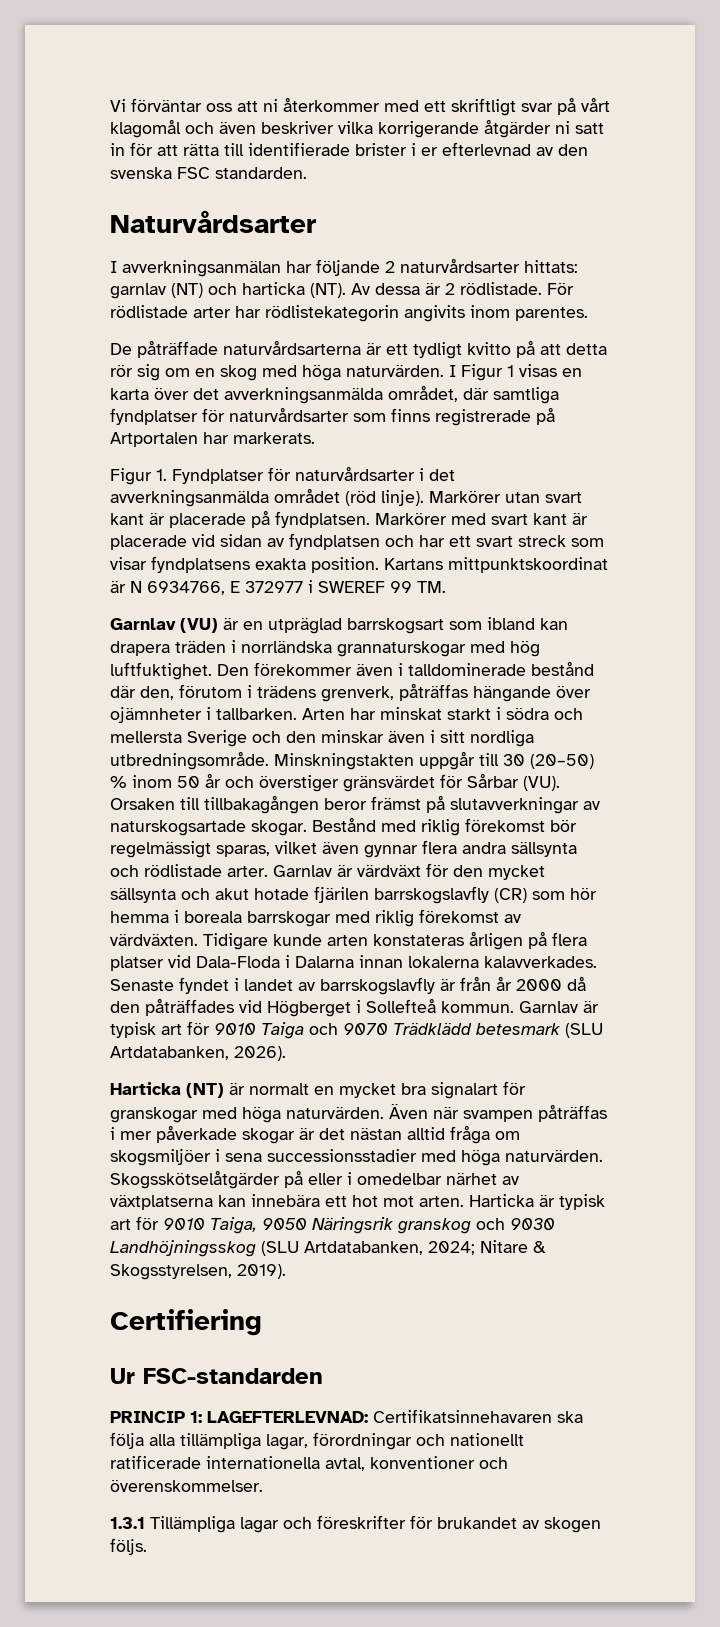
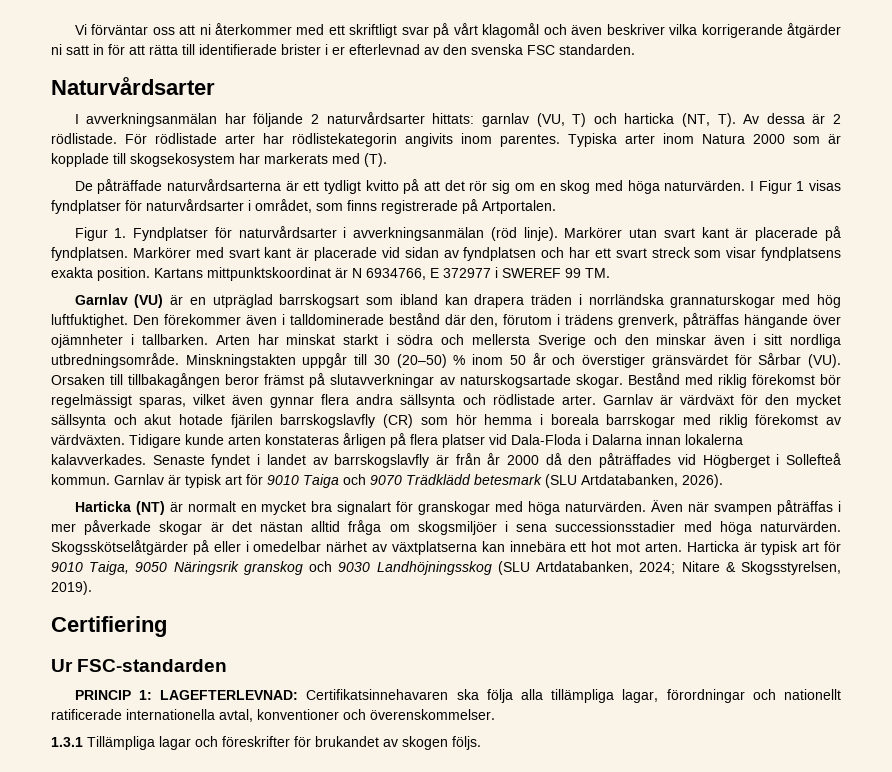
[171,282,346,298] (NT) och harticka (NT). -> [536,113,736,127] (VU, T) och harticka (NT, T).
(588, 314) none -> [568,133,841,147] [51,153,387,167] Typiska arter inom Natura 2000 som är kopplade till skogsekosystem har markerats med (T).
[566,343,607,355] detta -> [444,180,465,191] det
[562,368,582,377] [110,385,559,404] en karta över det avverkningsanmälda området, där samtliga -> (842, 185) none
(349, 414) none -> [248,199,312,213] i området,
[110,432,315,447] Artportalen har markerats. -> [482,200,556,214] Artportalen.
[429,469,455,481] [110,488,340,507] det avverkningsanmälda området -> [353,227,485,241] avverkningsanmälan

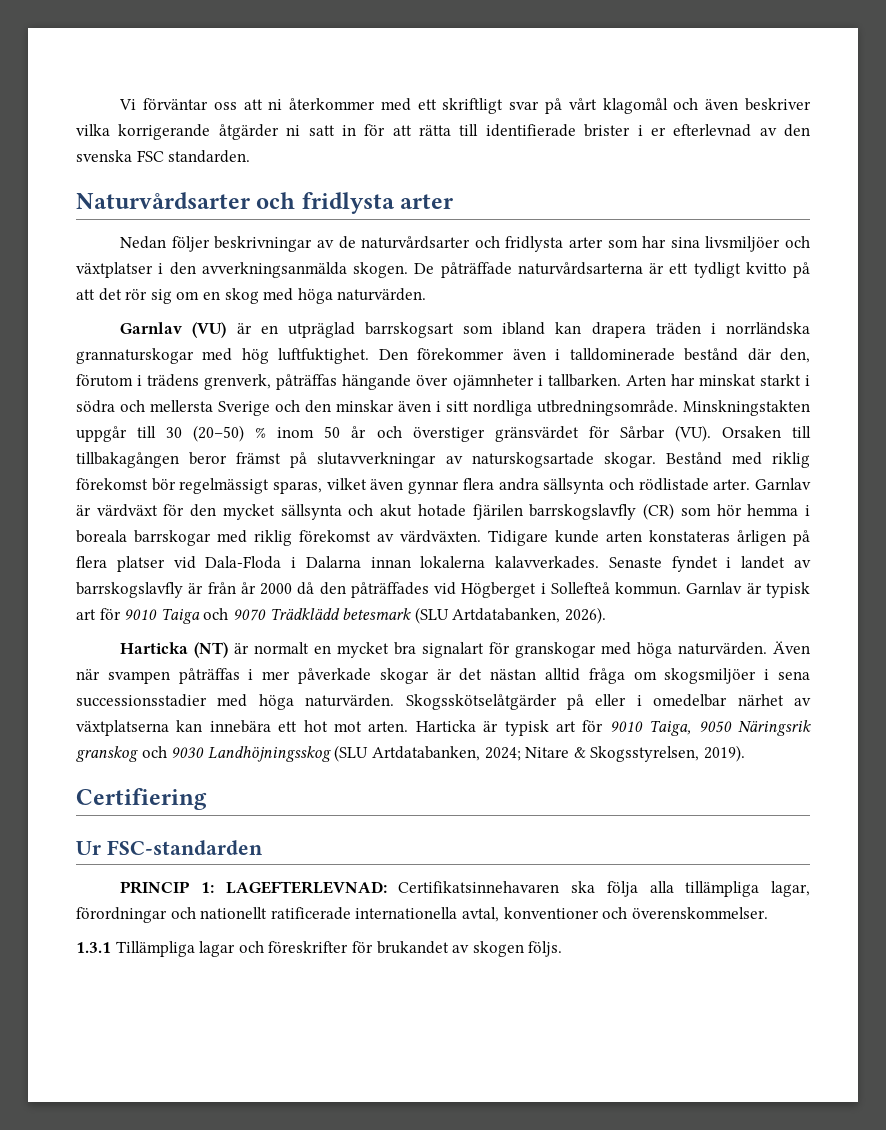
[74,112,842,127] [51,133,841,147] [51,153,387,167] // I avverkningsanmälan har följande 2 naturvårdsarter hittats: garnlav (VU, T) och harticka (NT, T). Av dessa är 2 rödlistade. För rödlistade arter har rödlistekategorin angivits inom parentes. Typiska arter inom Natura 2000 som är kopplade till skogsekosystem har markerats med (T). // -> [256,192,454,214] [120,236,810,252] [76,262,408,278] och fridlysta arter // Nedan följer beskrivningar av de naturvårdsarter och fridlysta arter som har sina livsmiljöer och växtplatser i den avverkningsanmälda skogen.
[749,180,842,194] [51,199,556,214] [74,226,841,241] [51,247,842,261] [51,267,610,281] I Figur 1 visas fyndplatser för naturvårdsarter i området, som finns registrerade på Artportalen. // Figur 1. Fyndplatser för naturvårdsarter i avverkningsanmälan (röd linje). Markörer utan svart kant är placerade på fyndplatsen. Markörer med svart kant är placerade vid sidan av fyndplatsen och har ett svart streck som visar fyndplatsens exakta position. Kartans mittpunktskoordinat är N 6934766, E 372977 i SWEREF 99 TM. -> (427, 294) none

